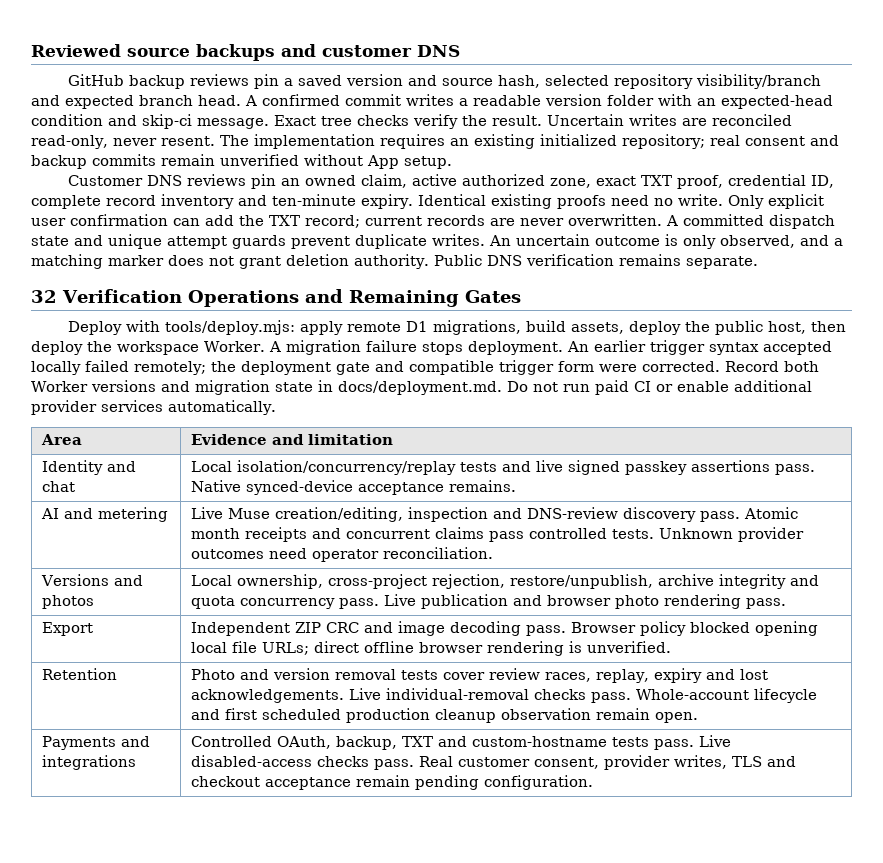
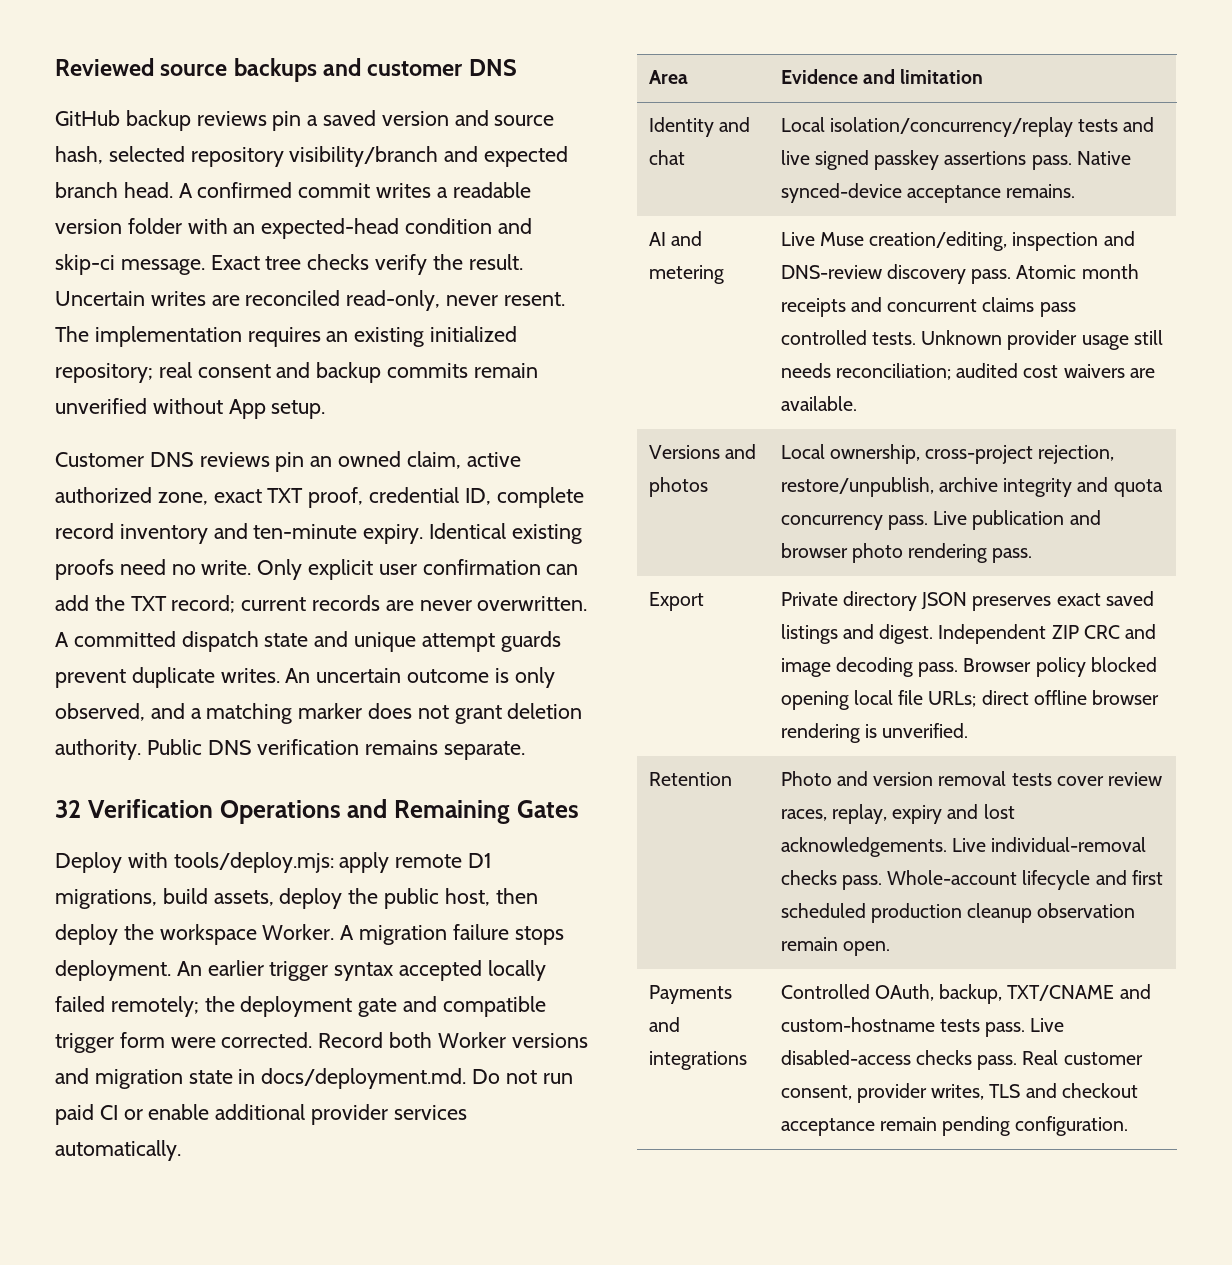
[190,547,493,562] outcomes need operator reconciliation. -> [1081,330,1163,350] [780,363,1155,380] [780,396,857,411] usage still needs reconciliation; audited cost waivers are available.
(93, 629) none -> [780,591,1154,611] [780,624,934,644] Private directory JSON preserves exact saved listings and digest.
[401,736,433,747] TXT -> [1007,985,1115,1001] TXT/CNAME

